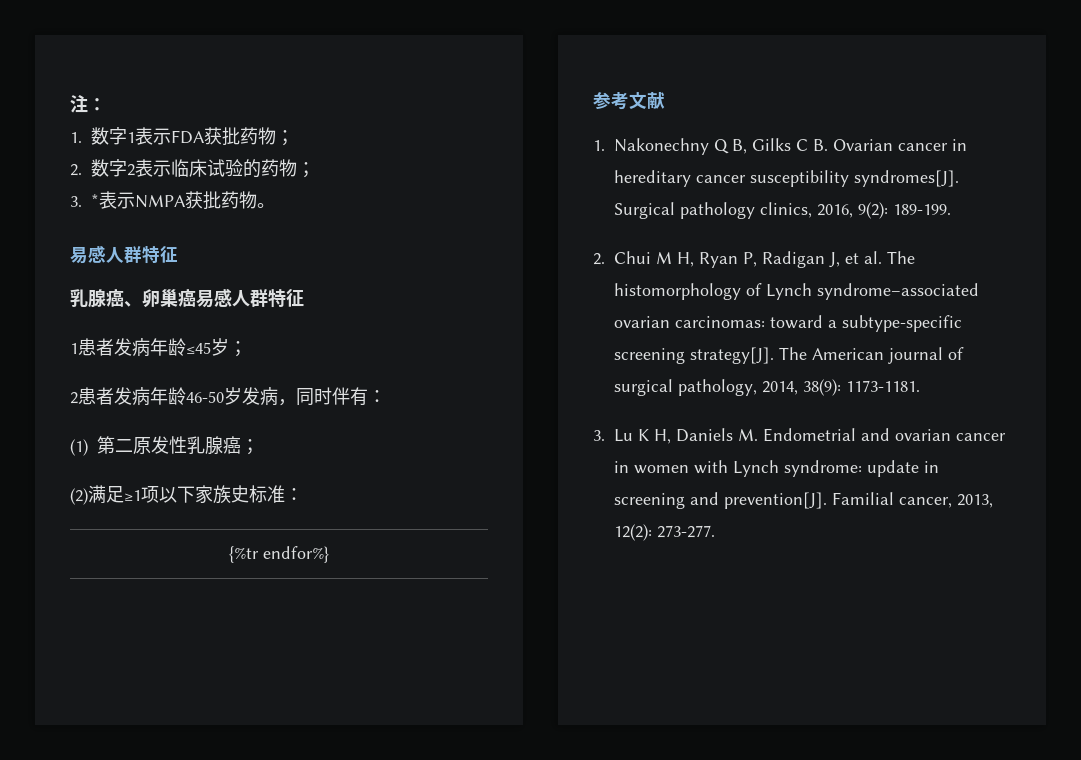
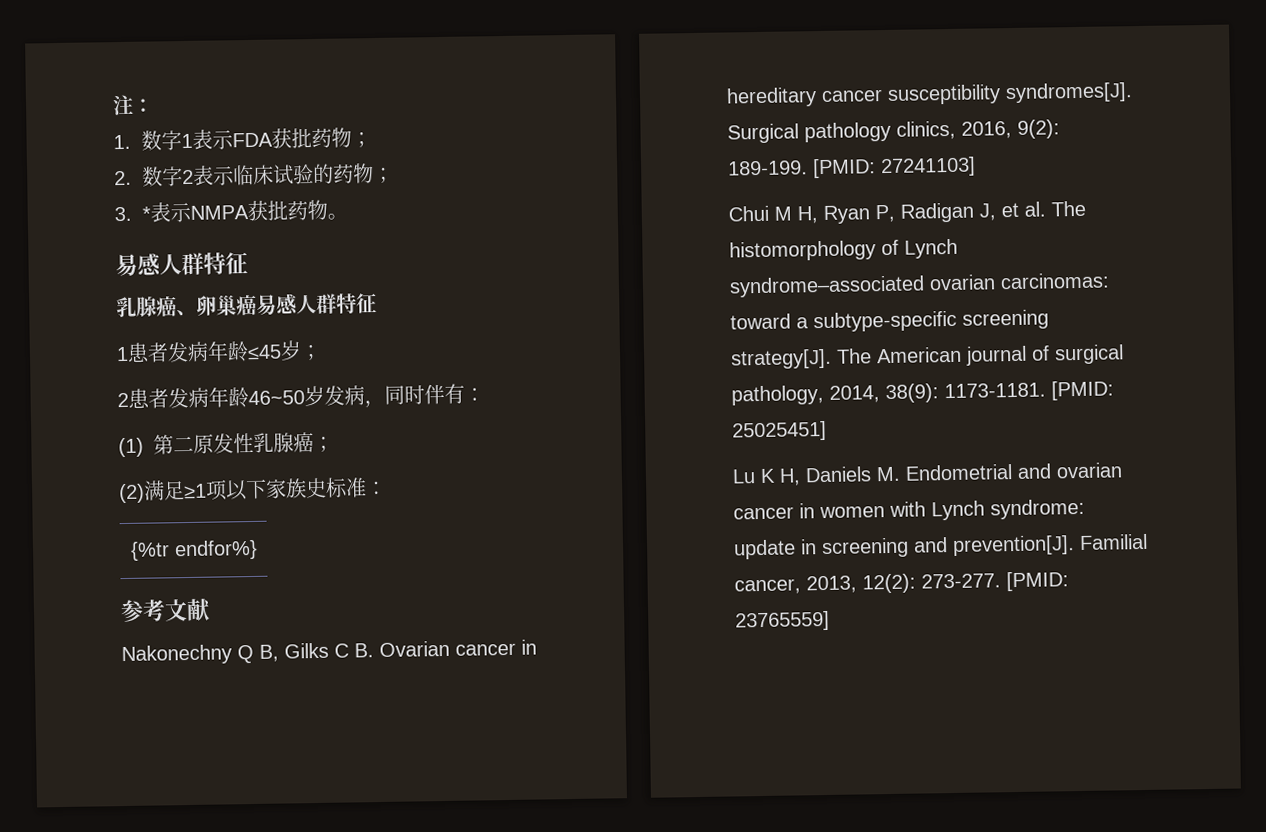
[186,391,224,403] 46-50 -> [248,390,305,406] 46~50
[593,140,605,151] 1. -> (212, 610) none
[593,253,605,265] // 2. -> [812,156,976,179] [PMID: 27241103] //
[593,430,605,441] // 3. -> [1051,380,1114,401] [732,420,827,442] [PMID: 25025451] //
(715, 531) none -> [1006,571,1069,592] [735,610,830,632] [PMID: 23765559]

